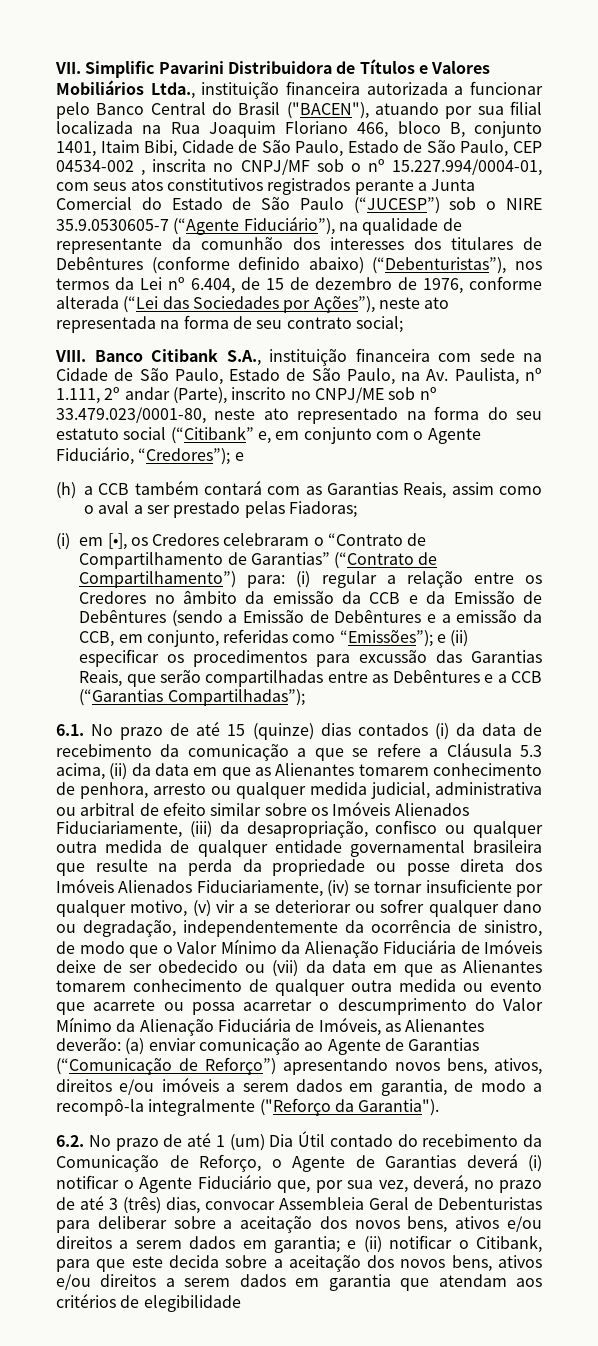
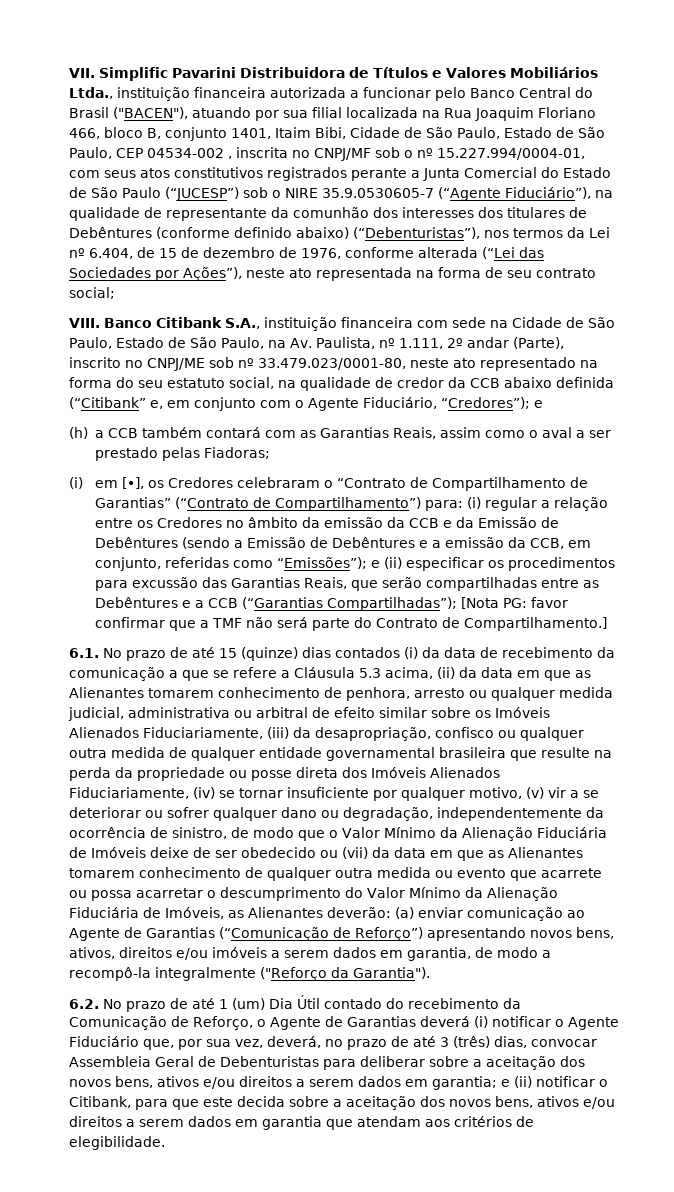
[123,427,167,440] social -> [229,377,614,391] social, na qualidade de credor da CCB abaixo definida
(305, 697) none -> [461,597,569,609] [95,617,608,631] [Nota PG: favor confirmar que a TMF não será parte do Contrato de Compartilhamento.]
[143,1295,241,1312] elegibilidade -> [69,1136,165,1150] elegibilidade.

